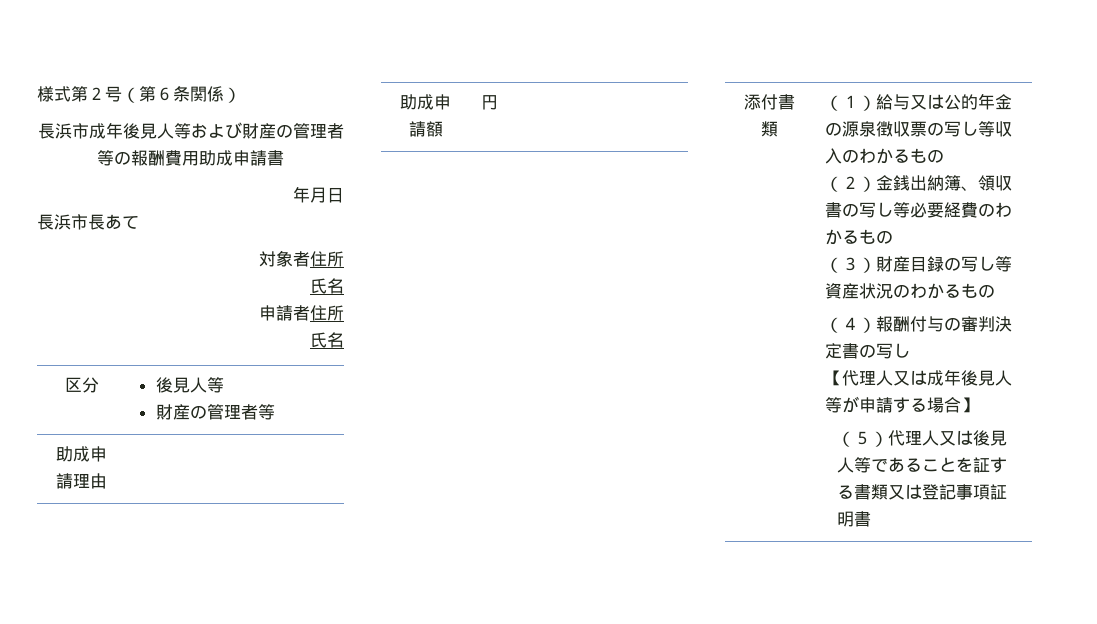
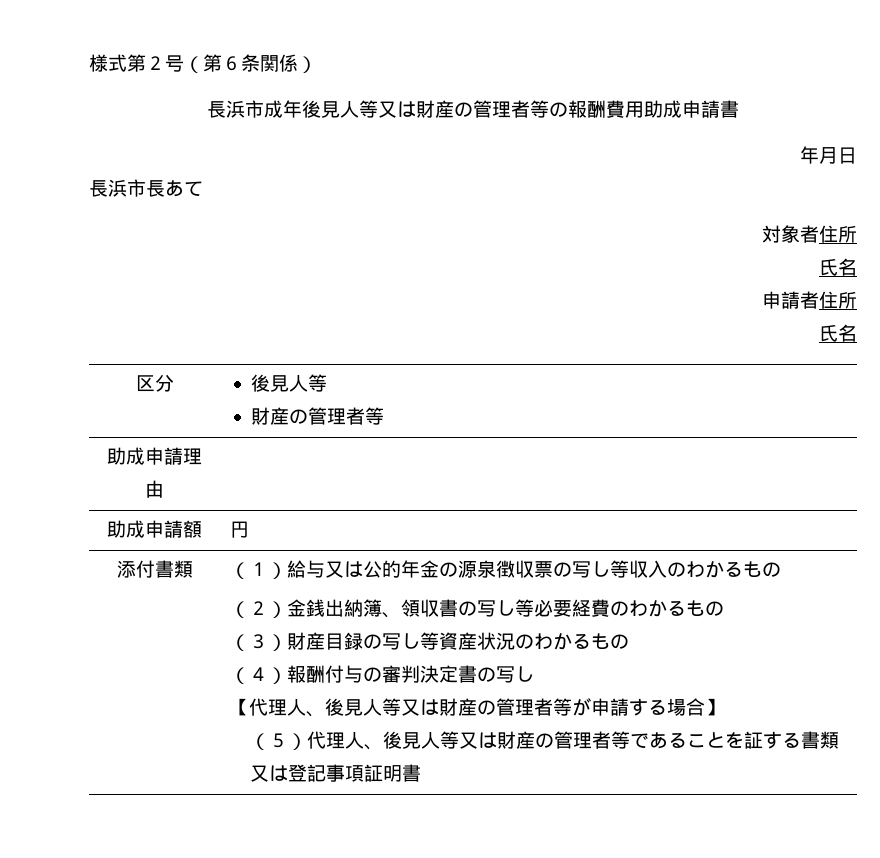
[190,122,242,139] および -> [378,101,416,118] 又は
[893,369,1013,386] 又は成年後見人 -> [306,698,554,717] 、後見人等又は財産の管理者
[938,430,1007,446] [836,457,871,473] 又は後見人等 -> [364,731,631,750] 、後見人等又は財産の管理者等

